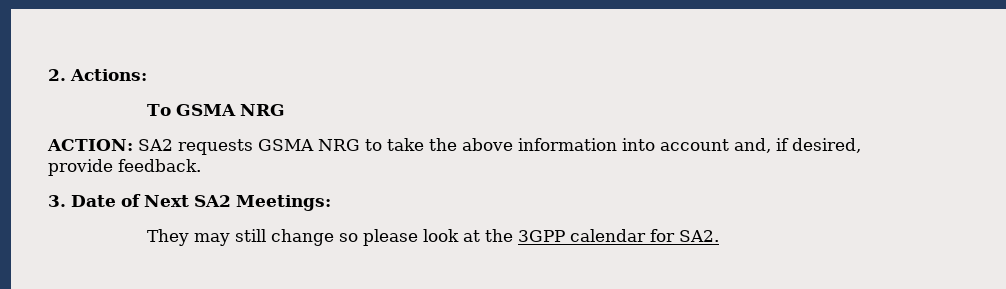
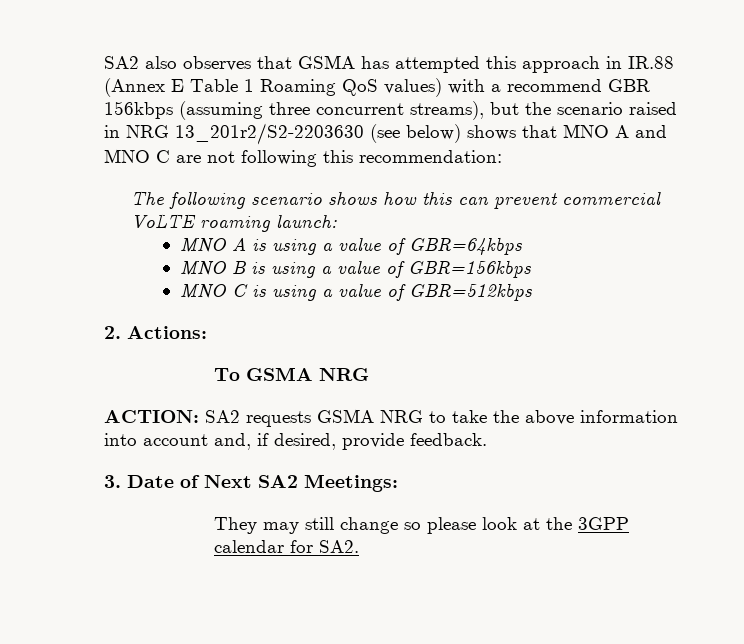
(48, 75) none -> [104,55,674,73] [104,78,650,97] [104,101,677,120] [104,123,667,145] [104,149,502,167] [131,191,662,209] [131,214,338,232] [179,237,522,255] [179,260,531,278] [179,283,532,301] SA2 also observes that GSMA has attempted this approach in IR.88 (Annex E Table 1 Roaming QoS values) with a recommend GBR 156kbps (assuming three concurrent streams), but the scenario raised in NRG 13_201r2/S2-2203630 (see below) shows that MNO A and MNO C are not following this recommendation: // The following scenario shows how this can prevent commercial VoLTE roaming launch: // MNO A is using a value of GBR=64kbps // MNO B is using a value of GBR=156kbps // MNO C is using a value of GBR=512kbps //

